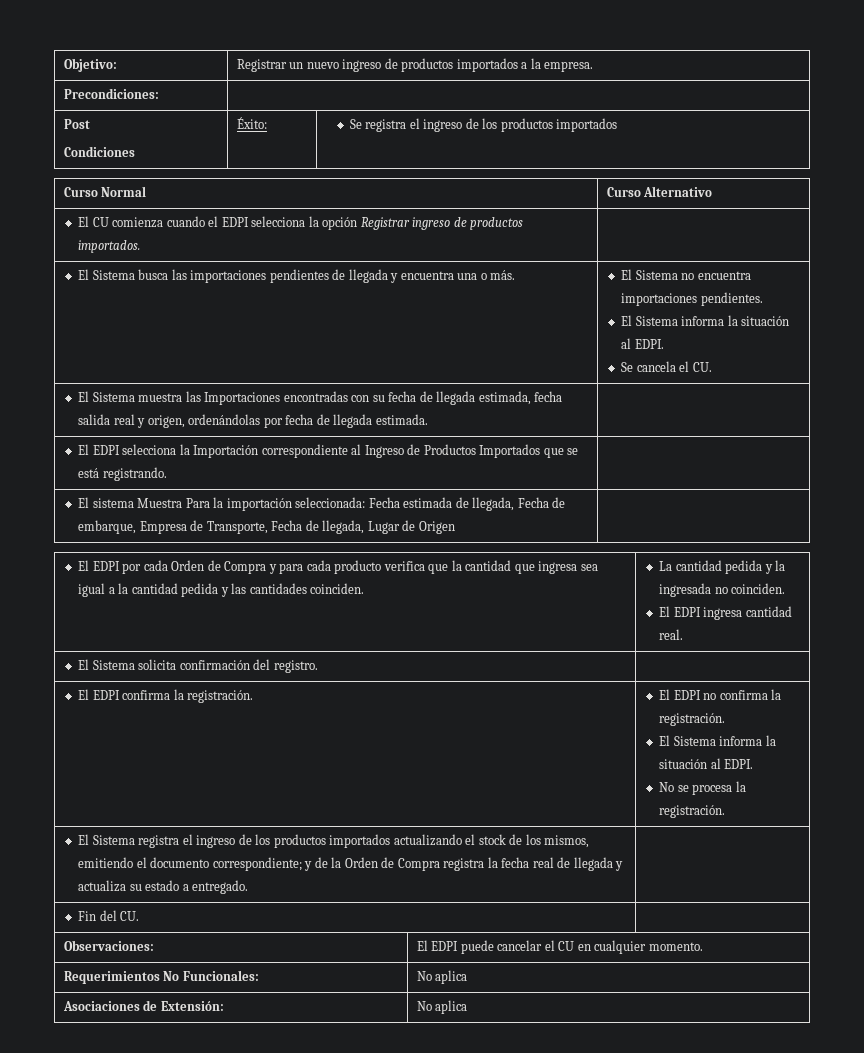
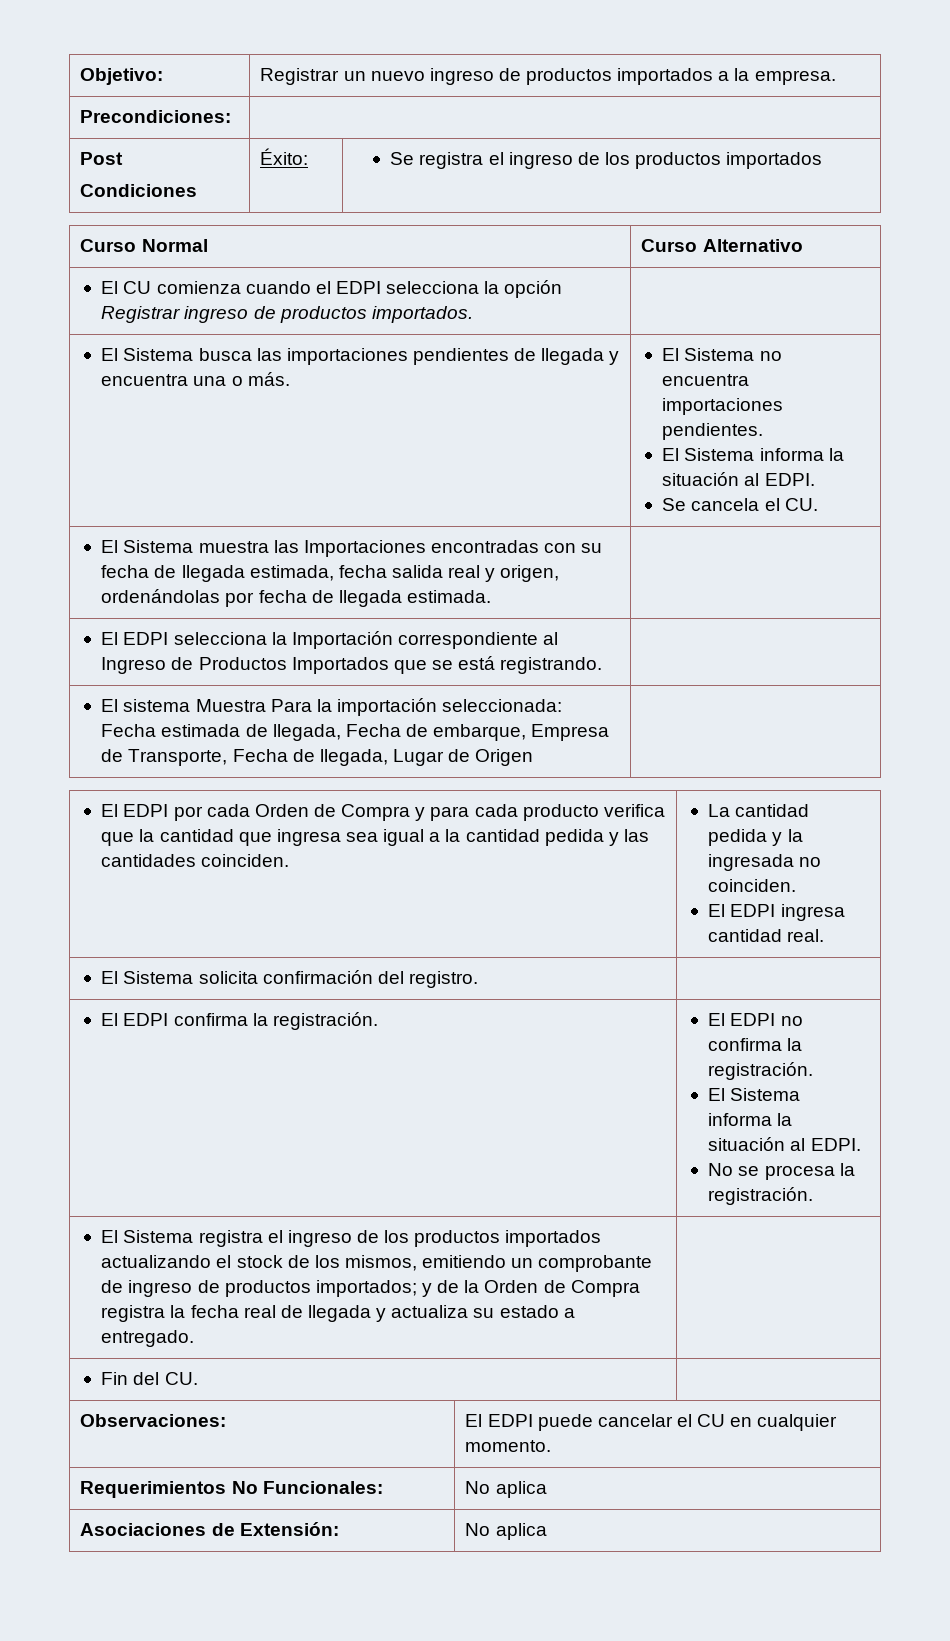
[136,857,302,871] el documento correspondiente; -> [511,1255,653,1272] [101,1280,417,1297] un comprobante de ingreso de productos importados;

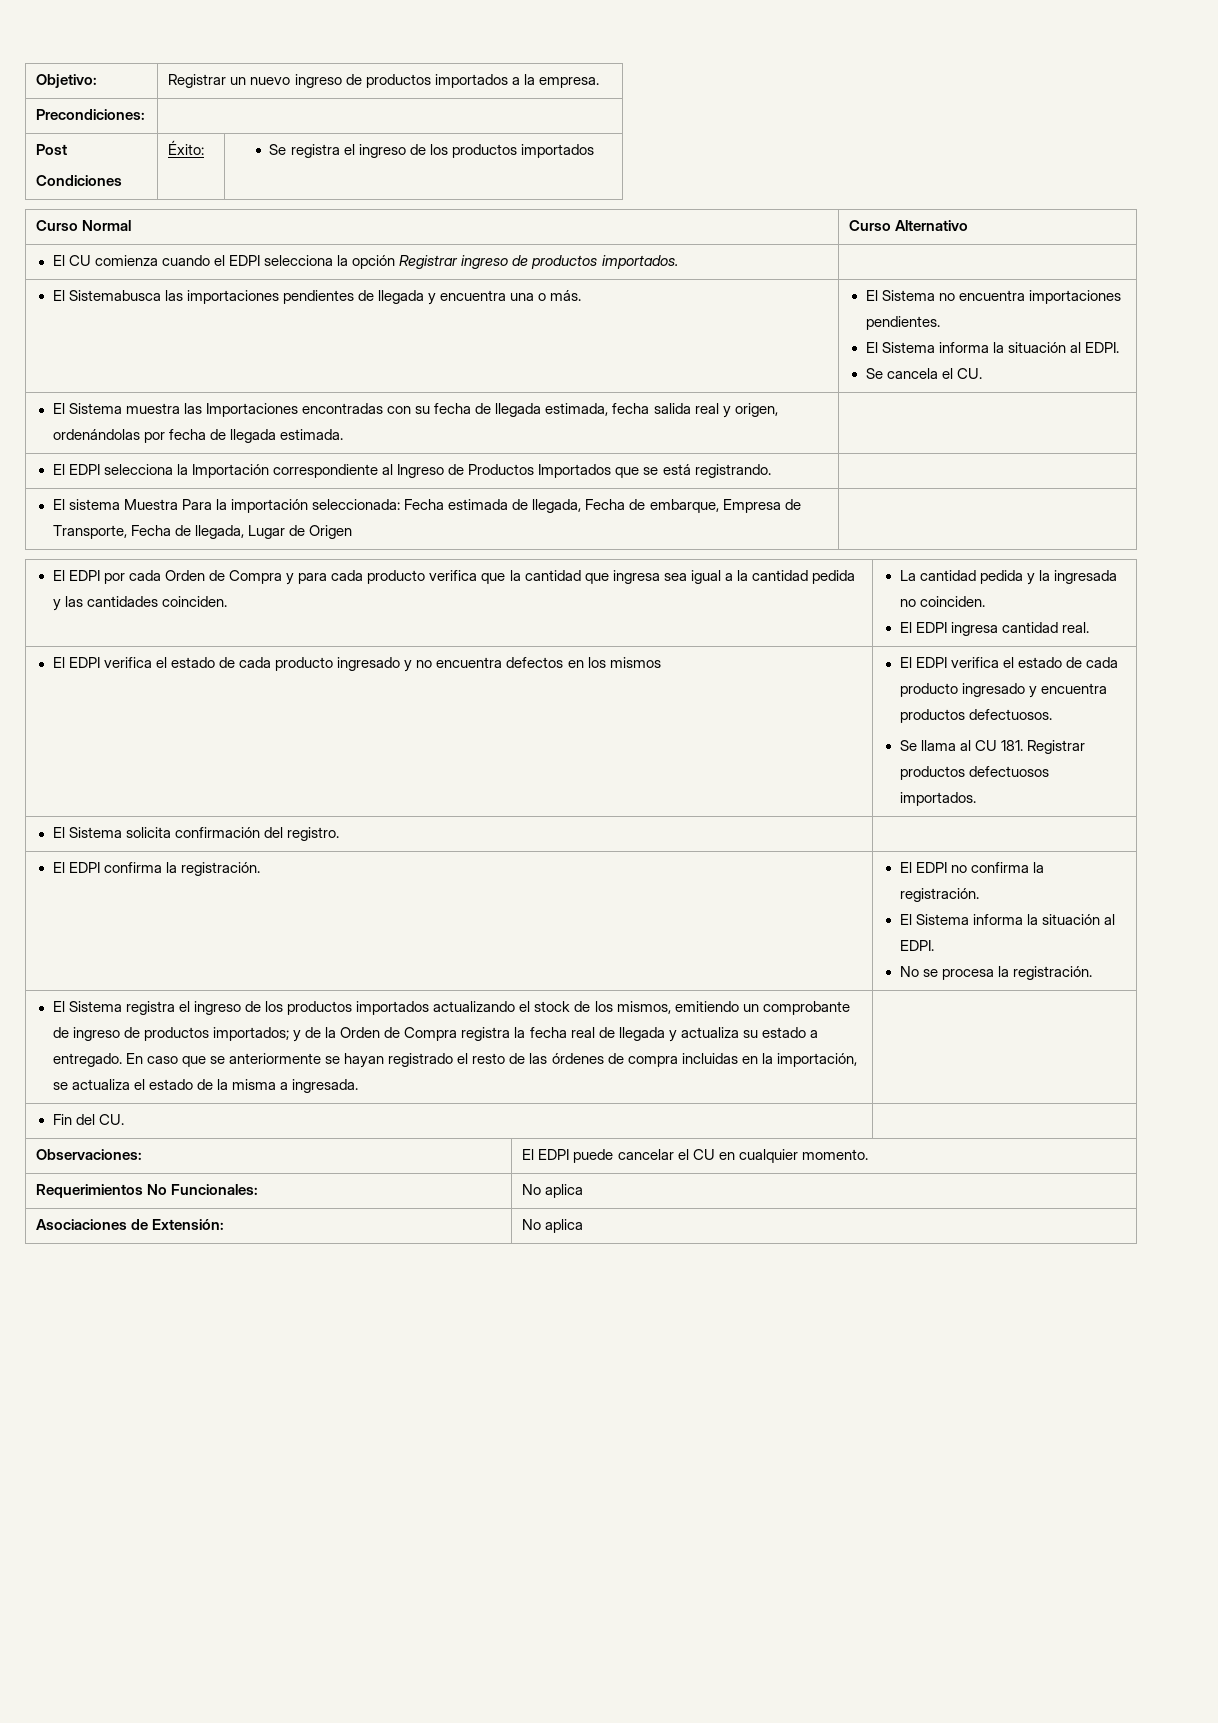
[123,348,252,361] Sistema busca -> [68,290,161,301] Sistemabusca
(825, 935) none -> [52,657,661,672] [899,657,1119,668] [899,683,1108,698] [899,709,1052,723] [899,740,1086,754] [899,766,1049,780] [899,792,976,806] // El EDPI verifica el estado de cada producto ingresado y no encuentra defectos en los mismos | El EDPI verifica el estado de cada producto ingresado y encuentra productos defectuosos. // Se llama al CU 181. Registrar productos defectuosos importados.
(195, 1338) none -> [125,1053,857,1068] [52,1079,359,1093] En caso que se anteriormente se hayan registrado el resto de las órdenes de compra incluidas en la importación, se actualiza el estado de la misma a ingresada.

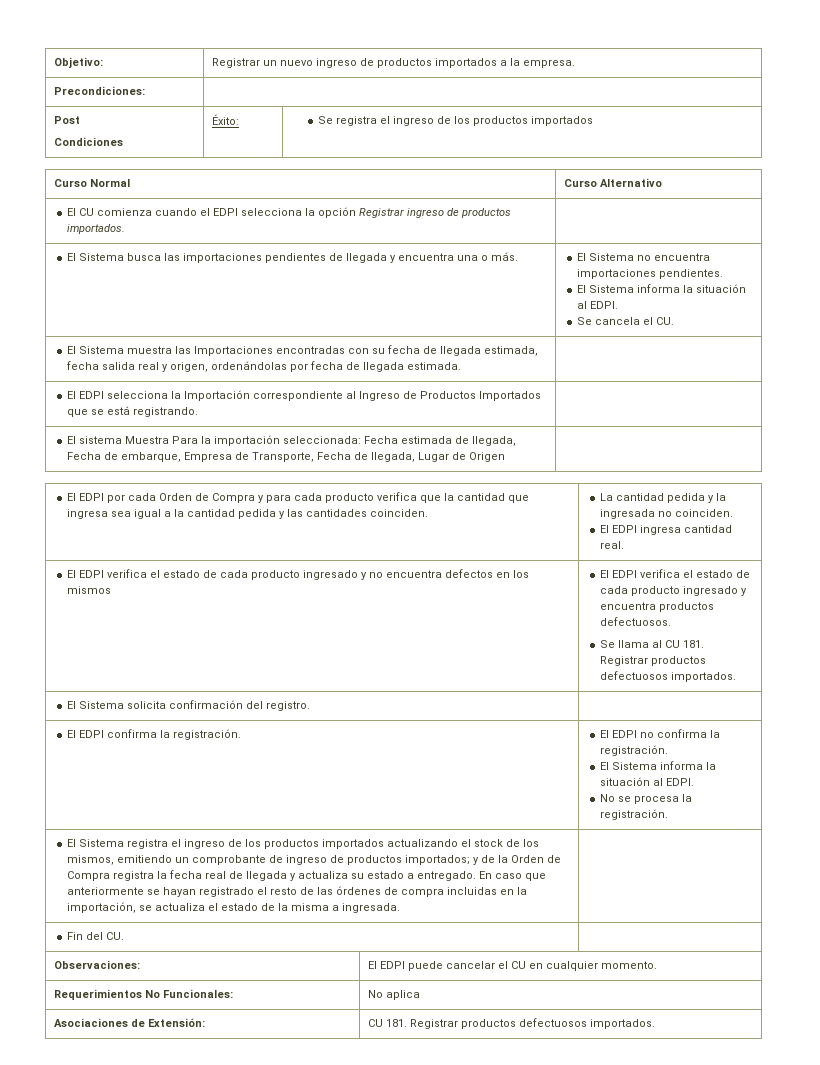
[68,290,161,301] Sistemabusca -> [78,253,161,261] Sistema busca
[210,1056,226,1064] se -> (546, 877) none
[522,1219,584,1233] No aplica -> [368,1018,656,1029] CU 181. Registrar productos defectuosos importados.

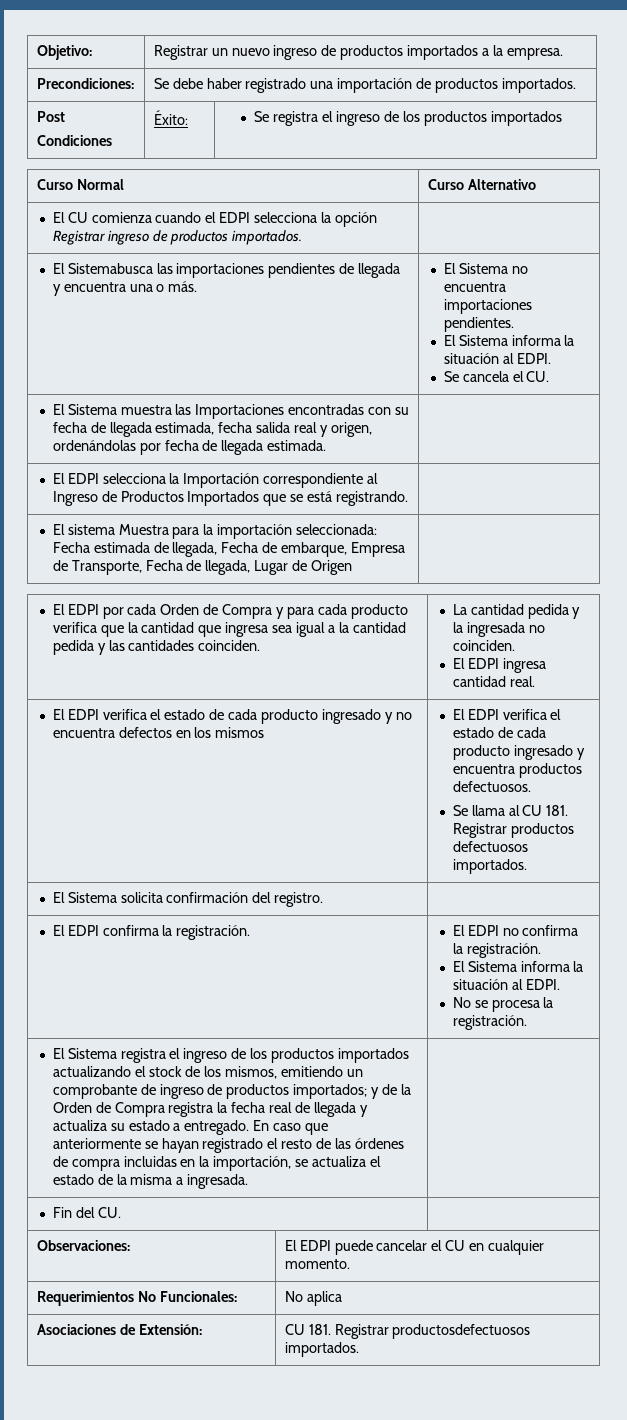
(146, 90) none -> [153,78,577,93] Se debe haber registrado una importación de productos importados.
[78,253,161,261] Sistema busca -> [67,263,153,274] Sistemabusca
[171,436,198,444] Para -> [172,527,200,539] para
[461,1018,588,1029] productos defectuosos -> [392,1324,531,1339] productosdefectuosos

